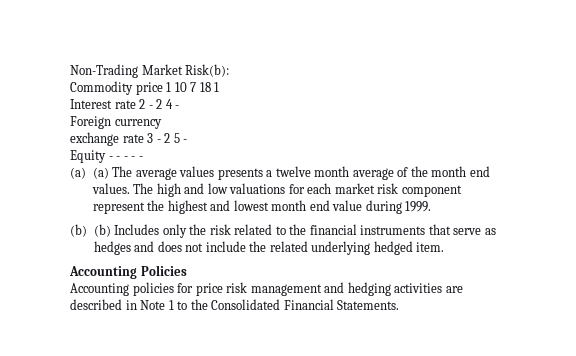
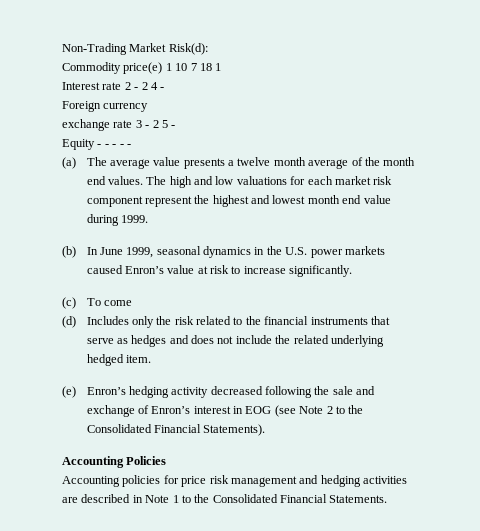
[185,64,230,77] Risk(b): -> [168,43,208,55] Risk(d):
[135,82,163,95] price -> [123,62,163,74] price(e)
[92,167,109,179] (a) -> (76, 163) none
[179,166,215,177] values -> [153,157,181,166] value
[93,224,111,237] (b) -> [86,246,385,258] [86,265,353,277] [62,297,132,309] [62,316,76,328] In June 1999, seasonal dynamics in the U.S. power markets caused Enron’s value at risk to increase significantly. // (c) To come // (d)
(445, 247) none -> [62,386,376,398] [86,405,364,417] [86,424,266,436] // (e) Enron’s hedging activity decreased following the sale and exchange of Enron’s interest in EOG (see Note 2 to the Consolidated Financial Statements).

